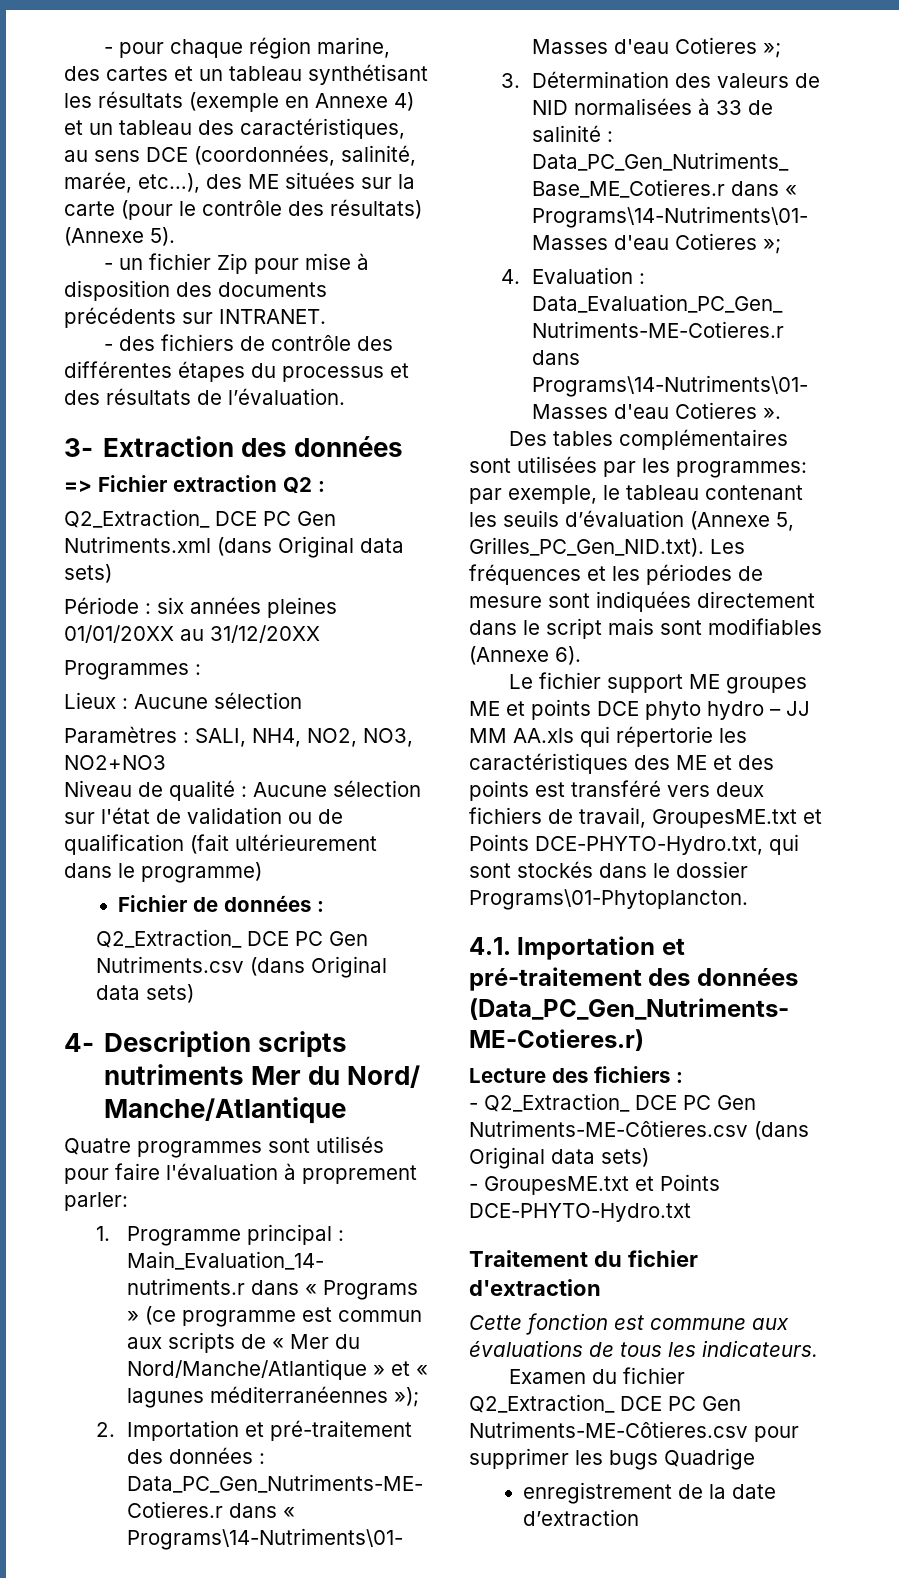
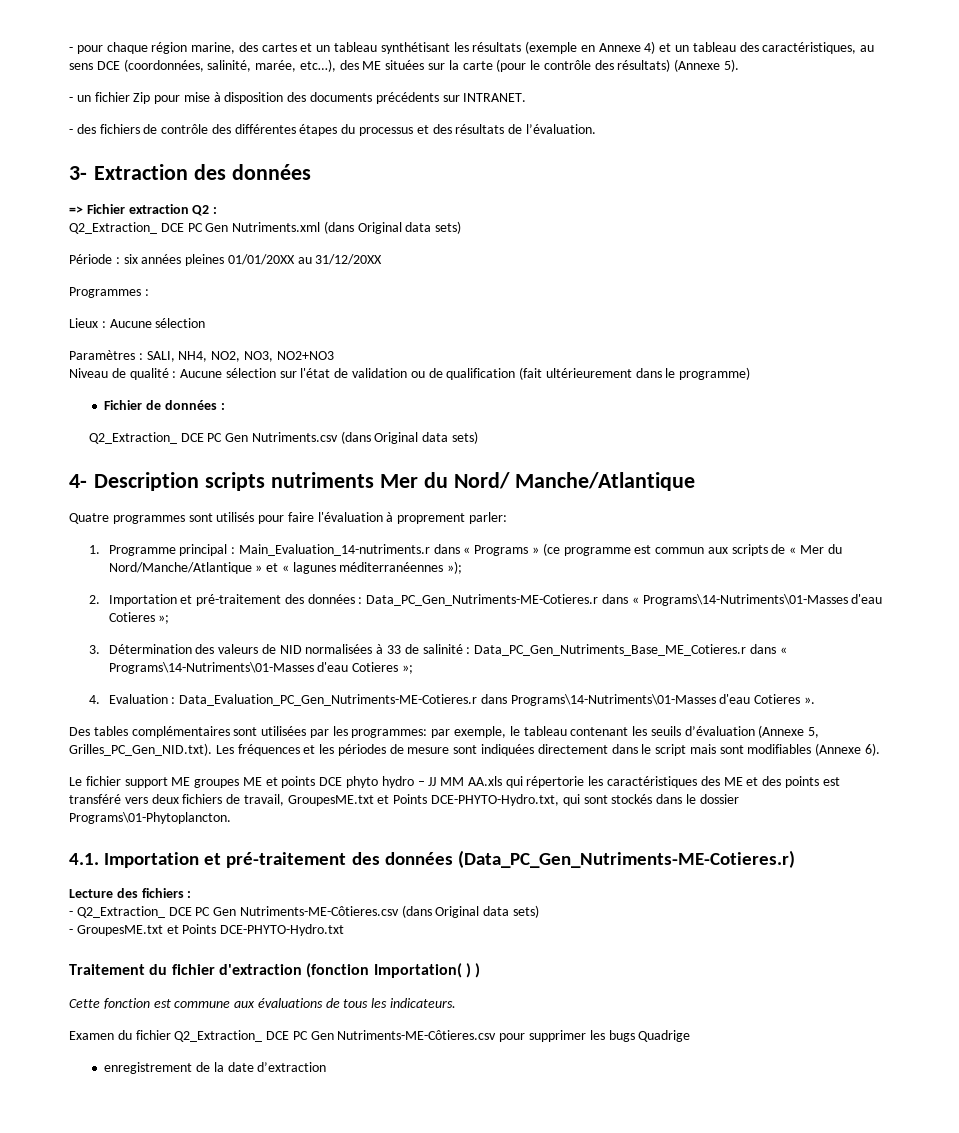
(601, 1287) none -> [306,963,481,978] (fonction Importation( ) )

